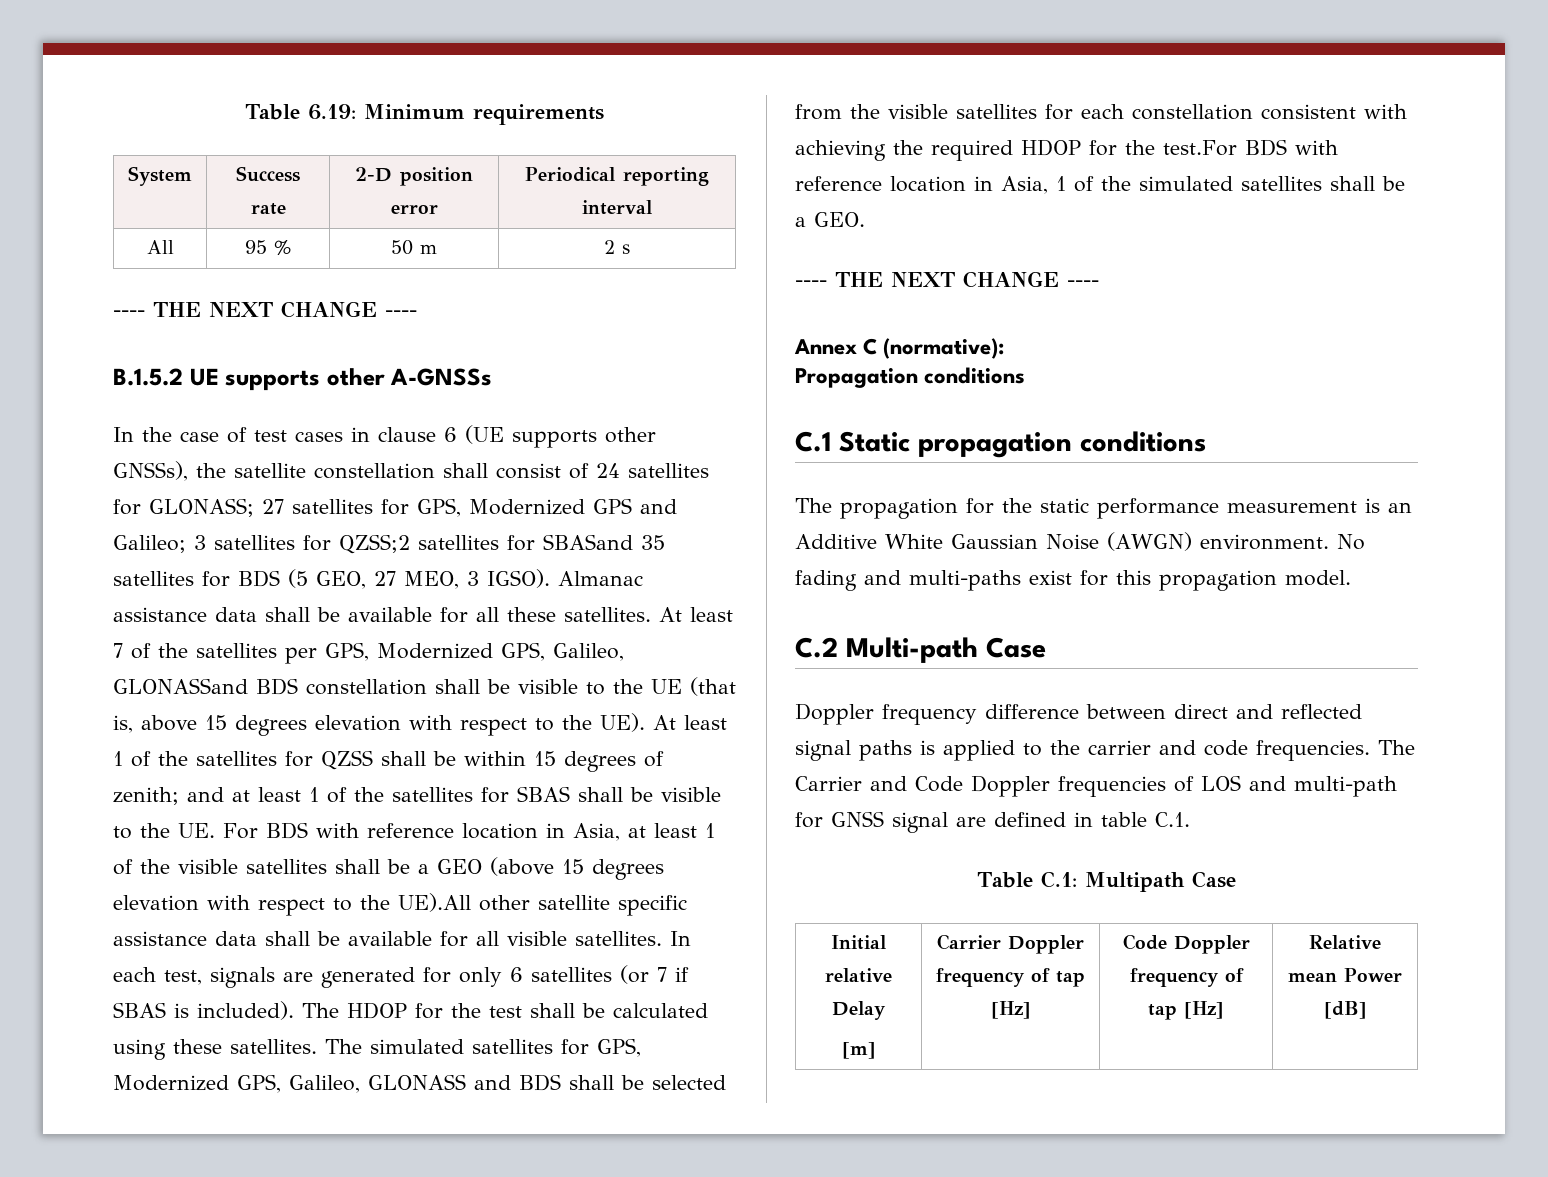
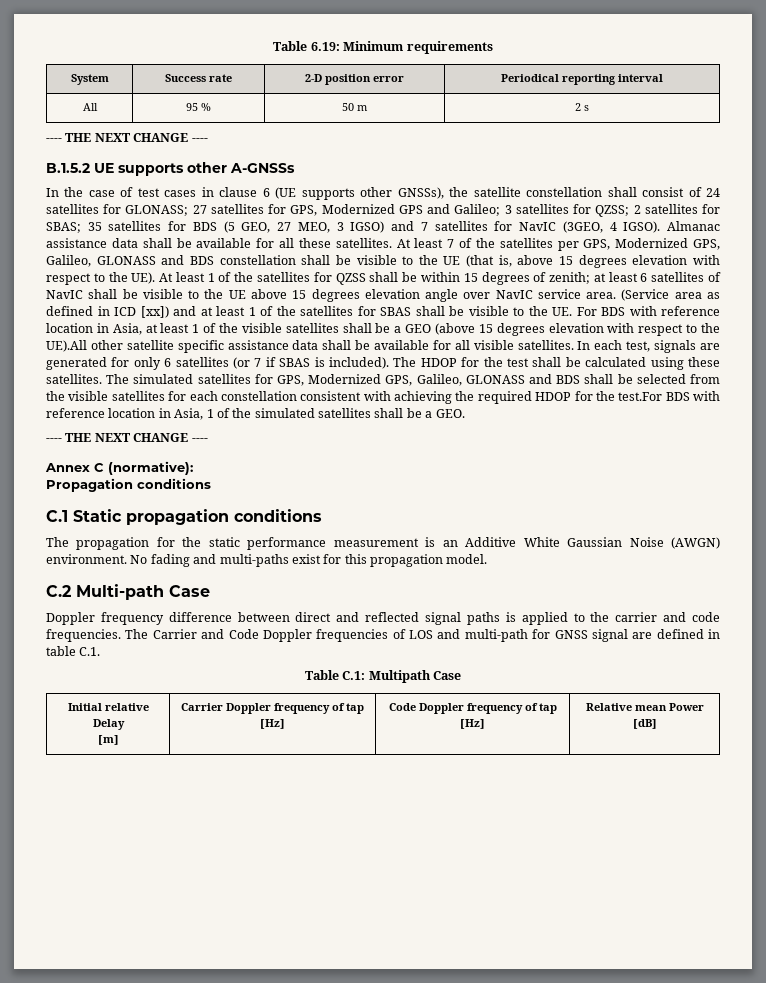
[339,534,633,554] QZSS;2 satellites for SBASand -> [595,204,721,217] [46,222,81,233] QZSS; 2 satellites for SBAS;
(479, 578) none -> [350,221,617,233] IGSO) and 7 satellites for NavIC (3GEO, 4
[113,678,248,694] GLONASSand -> [96,255,185,265] GLONASS and
(179, 796) none -> [593,272,721,282] [46,289,721,302] [46,306,169,318] at least 6 satellites of NavIC shall be visible to the UE above 15 degrees elevation angle over NavIC service area. (Service area as defined in ICD [xx])

